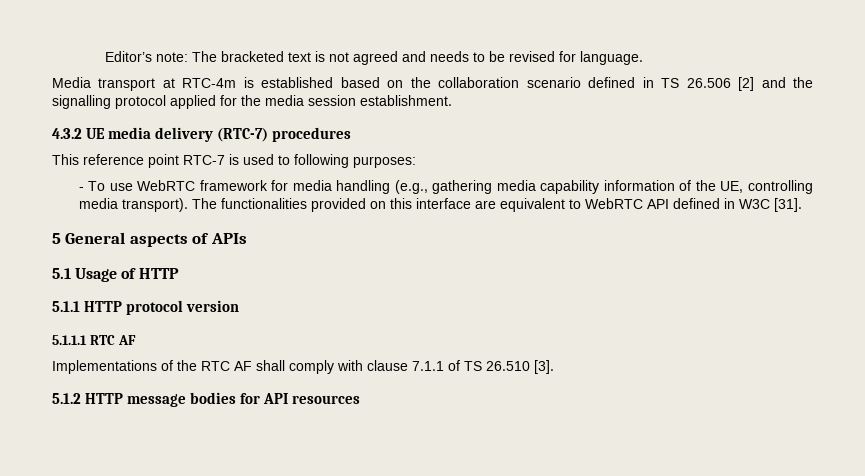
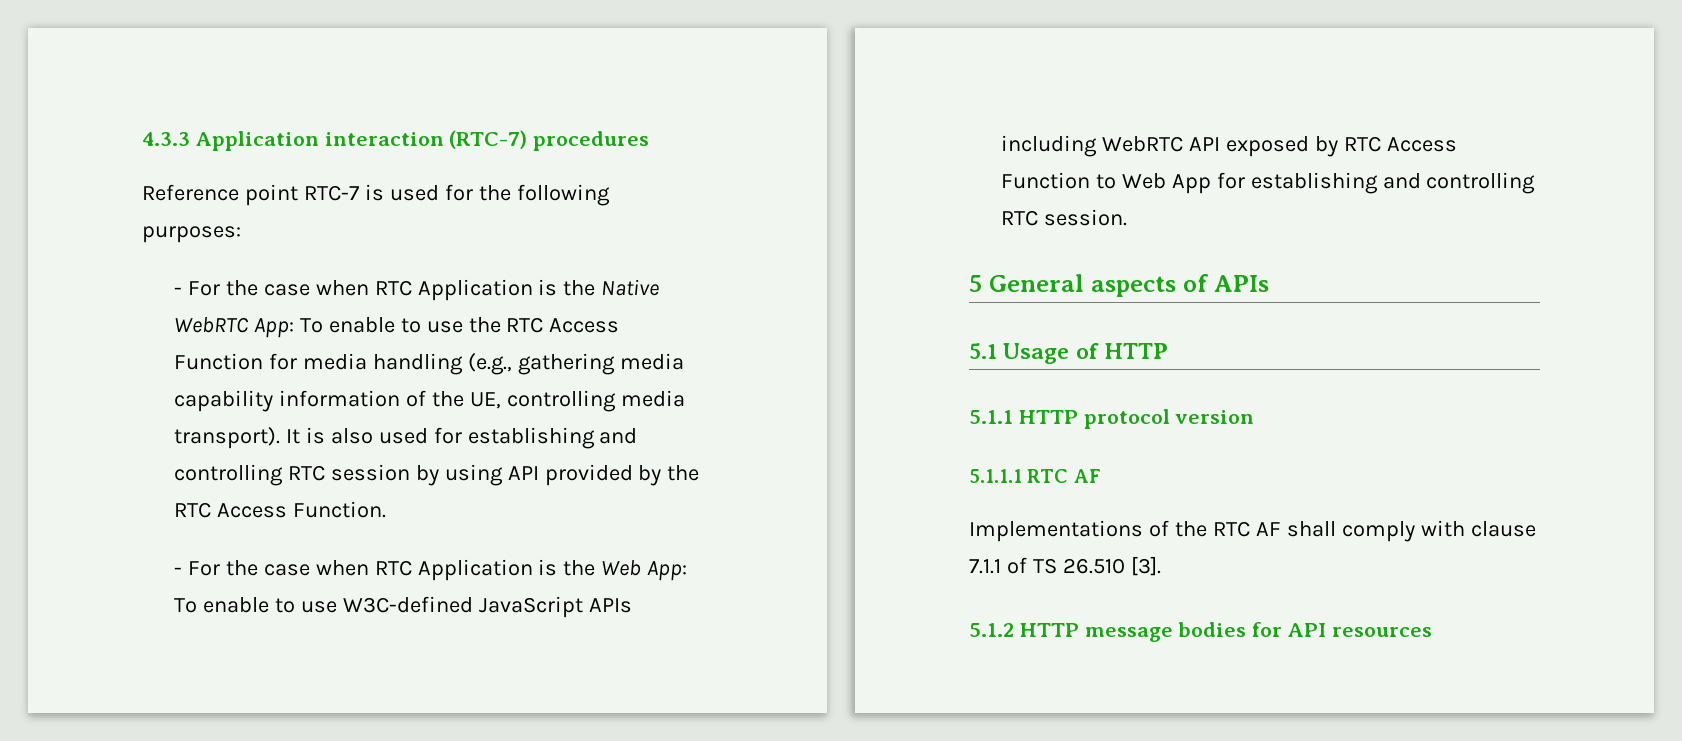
[105,51,644,65] [52,77,814,91] [52,95,452,109] [52,127,214,142] Editor’s note: The bracketed text is not agreed and needs to be revised for language. // Media transport at RTC-4m is established based on the collaboration scenario defined in TS 26.506 [2] and the signalling protocol applied for the media session establishment. // 4.3.2 UE media delivery -> [142,131,444,151] 4.3.3 Application interaction
[52,154,144,165] This reference -> [142,184,239,201] Reference
[278,155,290,165] to -> [444,184,511,201] for the
[88,180,268,191] To use WebRTC framework -> [187,279,660,301] [173,317,620,338] [173,353,263,370] For the case when RTC Application is the Native WebRTC App: To enable to use the RTC Access Function
[191,198,802,212] The functionalities provided on this interface are equivalent to WebRTC API defined in W3C [31]. -> [285,427,638,449] [173,464,700,486] [173,501,386,518] [173,559,688,581] [173,596,632,618] [1000,135,1457,157] [1000,172,1536,194] [1000,209,1127,226] It is also used for establishing and controlling RTC session by using API provided by the RTC Access Function. // - For the case when RTC Application is the Web App: To enable to use W3C-defined JavaScript APIs including WebRTC API exposed by RTC Access Function to Web App for establishing and controlling RTC session.

